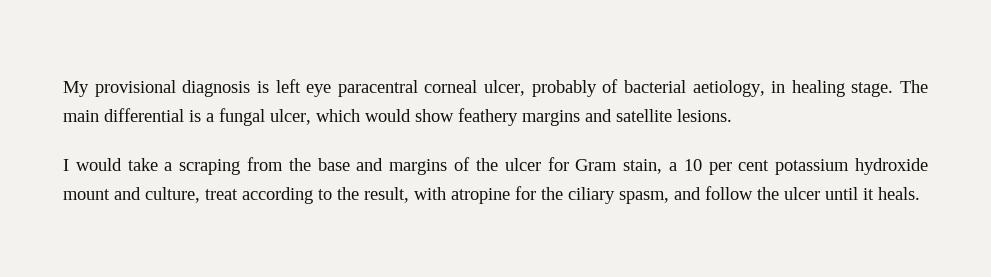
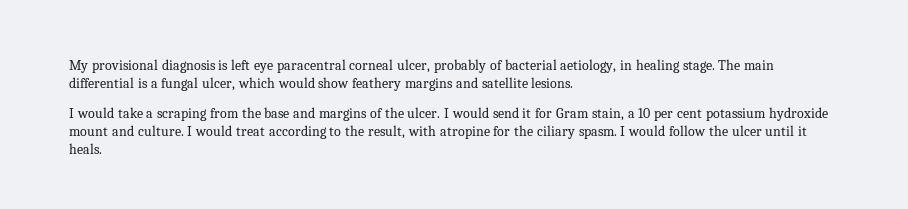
[504,158,541,171] ulcer -> [407,107,532,118] ulcer. I would send it
[145,187,200,203] culture, -> [137,125,233,136] culture. I would
[619,187,701,204] spasm, and -> [578,125,666,139] spasm. I would

